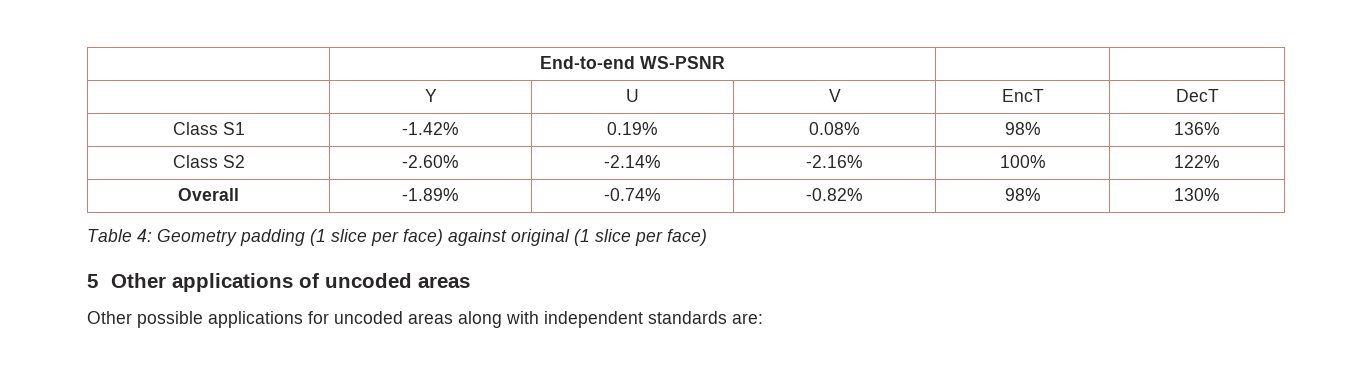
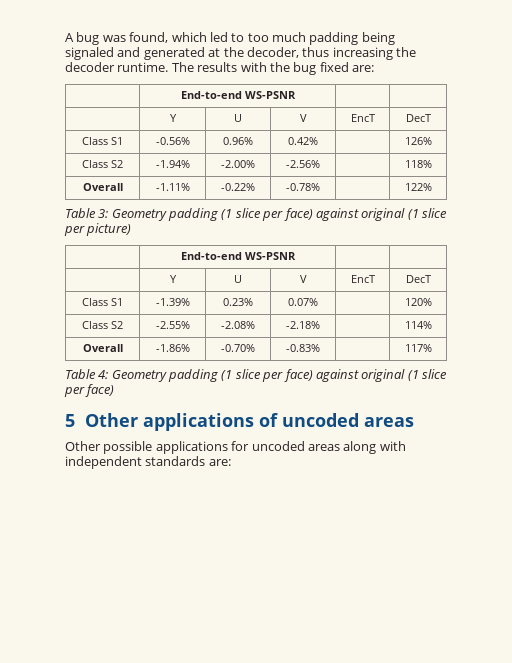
[540,56,725,69] [424,89,437,102] [626,89,639,102] [828,89,841,102] [1001,89,1044,102] [1175,89,1219,102] [172,122,245,135] [402,122,459,135] [607,122,658,135] [809,122,860,135] [1004,122,1041,135] [1174,122,1220,135] [172,155,245,168] [402,155,459,168] [604,155,661,168] [806,155,863,168] [999,155,1046,168] [1174,155,1220,168] [178,188,239,201] [402,188,459,201] [604,188,661,201] [806,188,863,201] [1004,188,1041,201] [1174,188,1220,201] | End-to-end WS-PSNR | | // | Y | U | V | EncT | DecT // Class S1 | -1.42% | 0.19% | 0.08% | 98% | 136% // Class S2 | -2.60% | -2.14% | -2.16% | 100% | 122% // Overall | -1.89% | -0.74% | -0.82% | 98% | 130% -> [65,32,395,45] [65,47,416,60] [65,62,374,75] [180,91,296,99] [169,114,177,122] [234,114,242,122] [299,114,307,122] [350,114,375,122] [405,114,431,122] [82,137,123,145] [155,137,190,145] [223,137,253,145] [288,137,318,145] [404,137,432,145] [82,160,123,168] [155,160,190,168] [221,160,255,168] [286,160,320,168] [404,160,432,168] [82,183,123,191] [155,183,190,191] [221,183,255,191] [286,183,320,191] [404,183,432,191] [65,208,448,221] [64,223,132,236] [180,252,296,260] [169,275,177,283] [234,275,242,283] [299,275,307,283] [350,275,375,283] [405,275,431,283] [82,298,123,306] [155,298,190,306] [223,298,253,306] [288,298,318,306] [404,298,432,306] [82,321,123,329] [155,321,190,329] [221,321,255,329] [286,321,320,329] [404,321,432,329] [82,344,123,352] [155,344,190,352] [221,344,255,352] [286,344,320,352] [404,344,432,352] A bug was found, which led to too much padding being signaled and generated at the decoder, thus increasing the decoder runtime. The results with the bug fixed are: // | End-to-end WS-PSNR | | // | Y | U | V | EncT | DecT // Class S1 | -0.56% | 0.96% | 0.42% | | 126% // Class S2 | -1.94% | -2.00% | -2.56% | | 118% // Overall | -1.11% | -0.22% | -0.78% | | 122% // Table 3: Geometry padding (1 slice per face) against original (1 slice per picture) // | End-to-end WS-PSNR | | // | Y | U | V | EncT | DecT // Class S1 | -1.39% | 0.23% | 0.07% | | 120% // Class S2 | -2.55% | -2.08% | -2.18% | | 114% // Overall | -1.86% | -0.70% | -0.83% | | 117%

